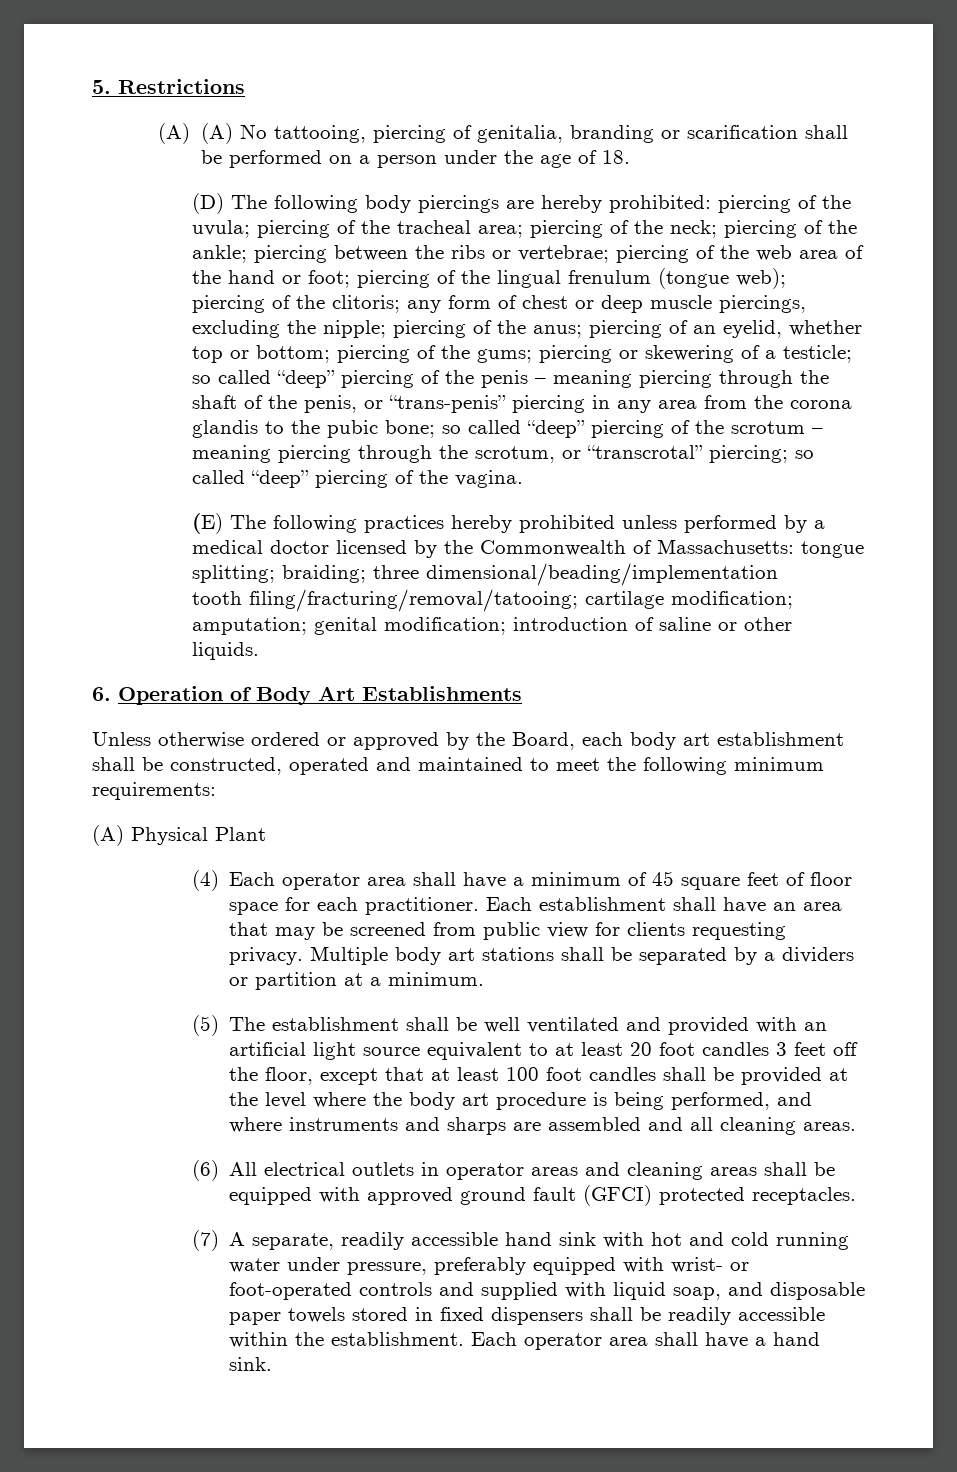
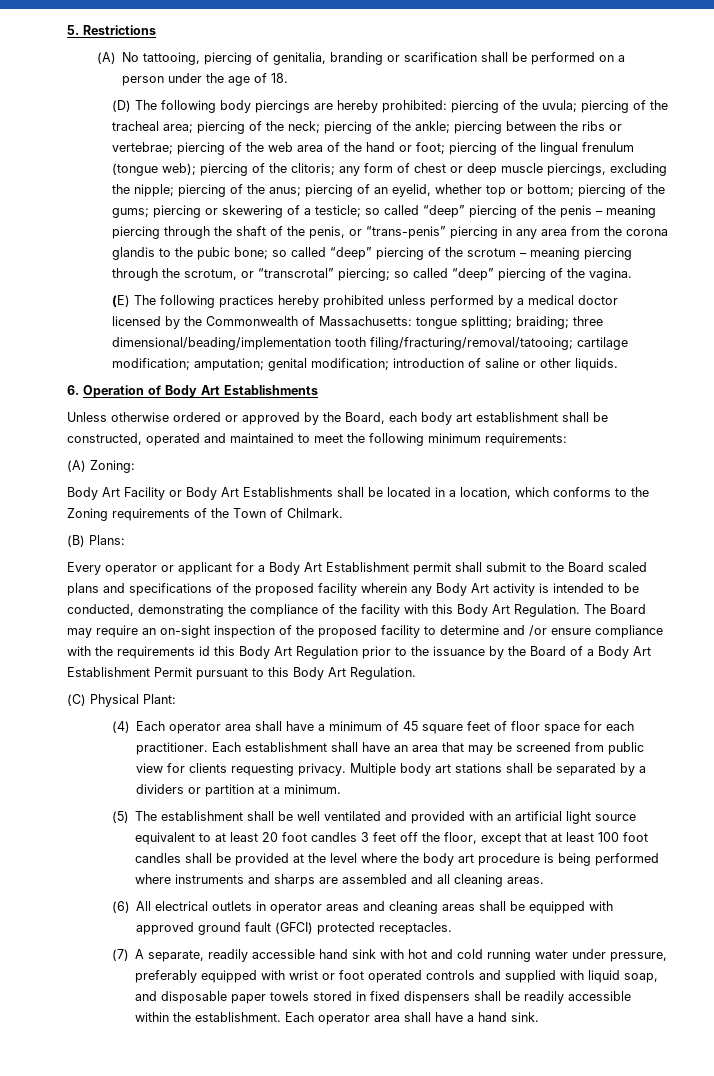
[200,123,233,144] (A) -> (117, 58) none
(778, 574) // -> (332, 343) none
[131,827,266,845] Physical Plant -> [90,460,135,473] [67,487,649,500] [67,508,343,521] [67,535,125,547] [67,562,647,575] [67,583,639,596] [67,604,646,617] [67,625,663,638] [67,646,651,659] [67,667,416,680] [67,694,176,707] Zoning: // Body Art Facility or Body Art Establishments shall be located in a location, which conforms to the Zoning requirements of the Town of Chilmark. // (B) Plans: // Every operator or applicant for a Body Art Establishment permit shall submit to the Board scaled plans and specifications of the proposed facility wherein any Body Art activity is intended to be conducted, demonstrating the compliance of the facility with this Body Art Regulation. The Board may require an on-sight inspection of the proposed facility to determine and /or ensure compliance with the requirements id this Body Art Regulation prior to the issuance by the Board of a Body Art Establishment Permit pursuant to this Body Art Regulation. // (C) Physical Plant:
[670,1092,812,1110] performed, and -> [595,853,660,866] performed
[670,1257,749,1273] [228,1282,352,1300] wrist- or foot-operated -> [289,970,423,983] wrist or foot operated

